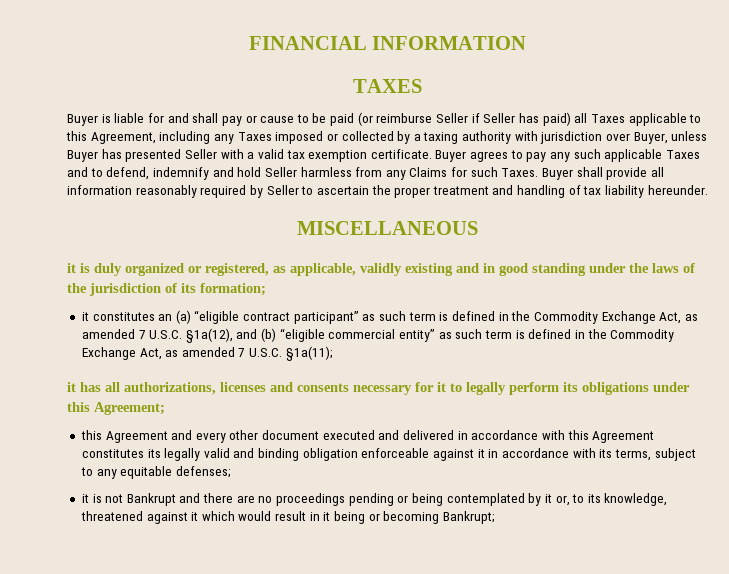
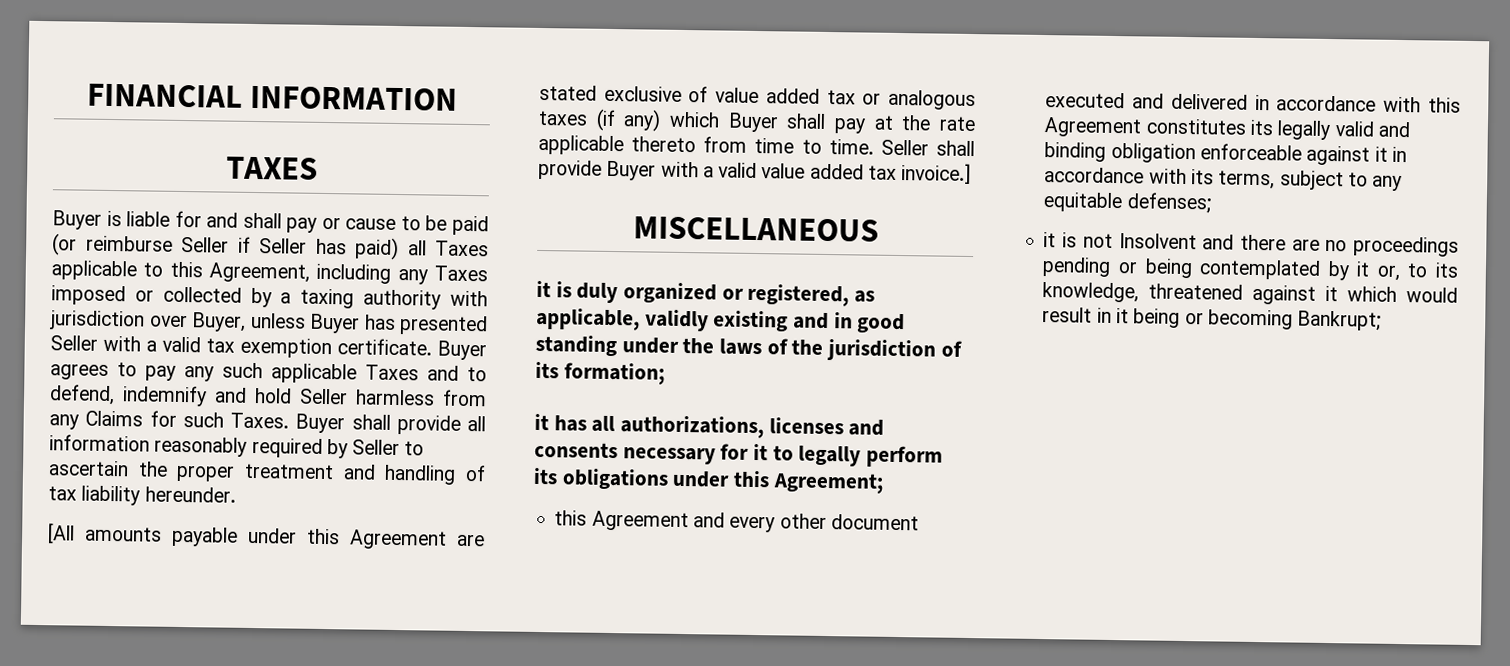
(708, 190) none -> [47,523,485,550] [539,84,976,111] [538,108,976,134] [538,134,975,157] [538,159,972,185] // [All amounts payable under this Agreement are stated exclusive of value added tax or analogous taxes (if any) which Buyer shall pay at the rate applicable thereto from time to time. Seller shall provide Buyer with a valid value added tax invoice.]
[81,310,698,324] [81,328,675,343] [81,346,333,361] // it constitutes an (a) “eligible contract participant” as such term is defined in the Commodity Exchange Act, as amended 7 U.S.C. §1a(12), and (b) “eligible commercial entity” as such term is defined in the Commodity Exchange Act, as amended 7 U.S.C. §1a(11); -> (665, 373) none
[126,493,176,506] Bankrupt -> [1118,233,1197,250] Insolvent

